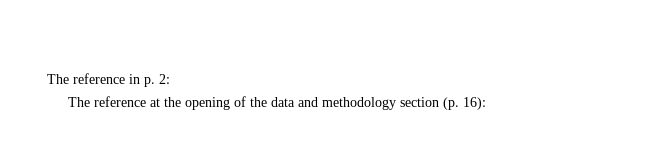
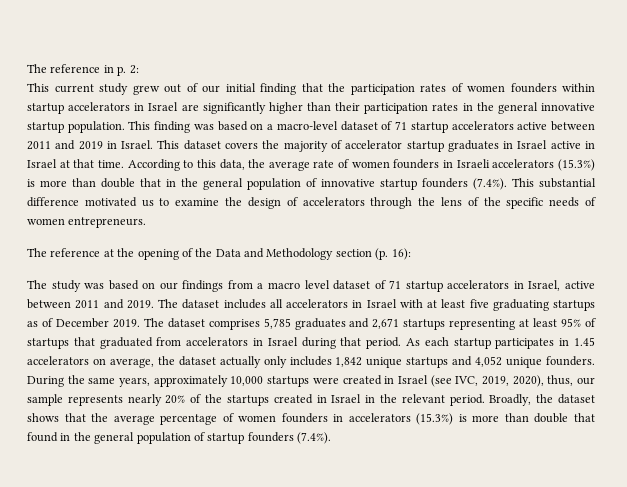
(170, 79) none -> [27,83,595,95] [27,102,596,114] [27,121,595,133] [27,140,595,152] [27,159,595,171] [27,178,596,190] [27,197,596,209] [27,217,147,228] // This current study grew out of our initial finding that the participation rates of women founders within startup accelerators in Israel are significantly higher than their participation rates in the general innovative startup population. This finding was based on a macro-level dataset of 71 startup accelerators active between 2011 and 2019 in Israel. This dataset covers the majority of accelerator startup graduates in Israel active in Israel at that time. According to this data, the average rate of women founders in Israeli accelerators (15.3%) is more than double that in the general population of innovative startup founders (7.4%). This substantial difference motivated us to examine the design of accelerators through the lens of the specific needs of women entrepreneurs.
[270,97,396,110] data and methodology -> [215,248,334,260] Data and Methodology
(486, 103) none -> [27,280,595,292] [27,299,595,311] [27,318,596,330] [27,337,595,349] [27,356,596,368] [27,375,595,387] [27,394,595,406] [27,413,596,425] [27,432,331,444] // The study was based on our findings from a macro level dataset of 71 startup accelerators in Israel, active between 2011 and 2019. The dataset includes all accelerators in Israel with at least five graduating startups as of December 2019. The dataset comprises 5,785 graduates and 2,671 startups representing at least 95% of startups that graduated from accelerators in Israel during that period. As each startup participates in 1.45 accelerators on average, the dataset actually only includes 1,842 unique startups and 4,052 unique founders. During the same years, approximately 10,000 startups were created in Israel (see IVC, 2019, 2020), thus, our sample represents nearly 20% of the startups created in Israel in the relevant period. Broadly, the dataset shows that the average percentage of women founders in accelerators (15.3%) is more than double that found in the general population of startup founders (7.4%).

